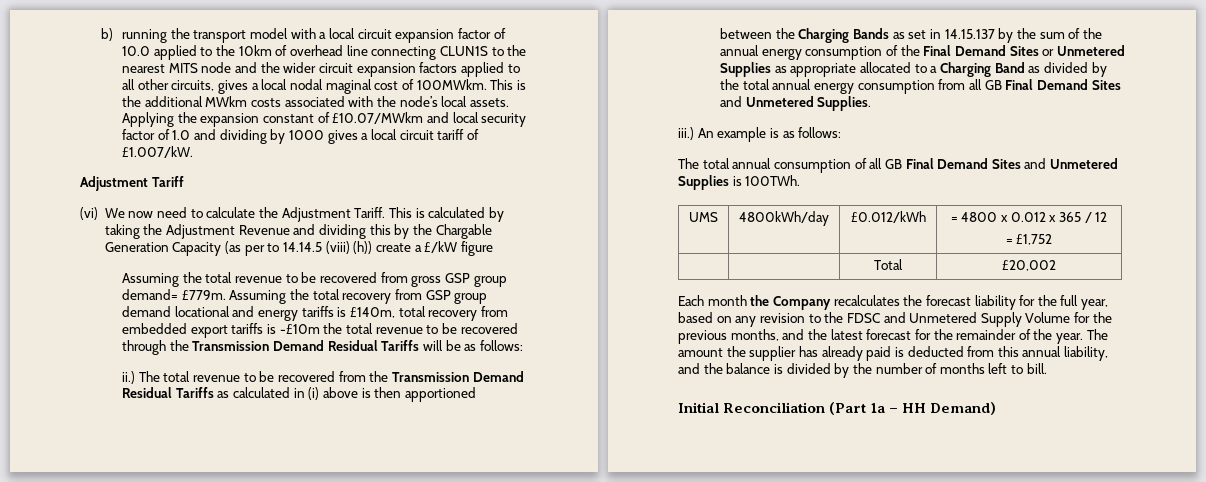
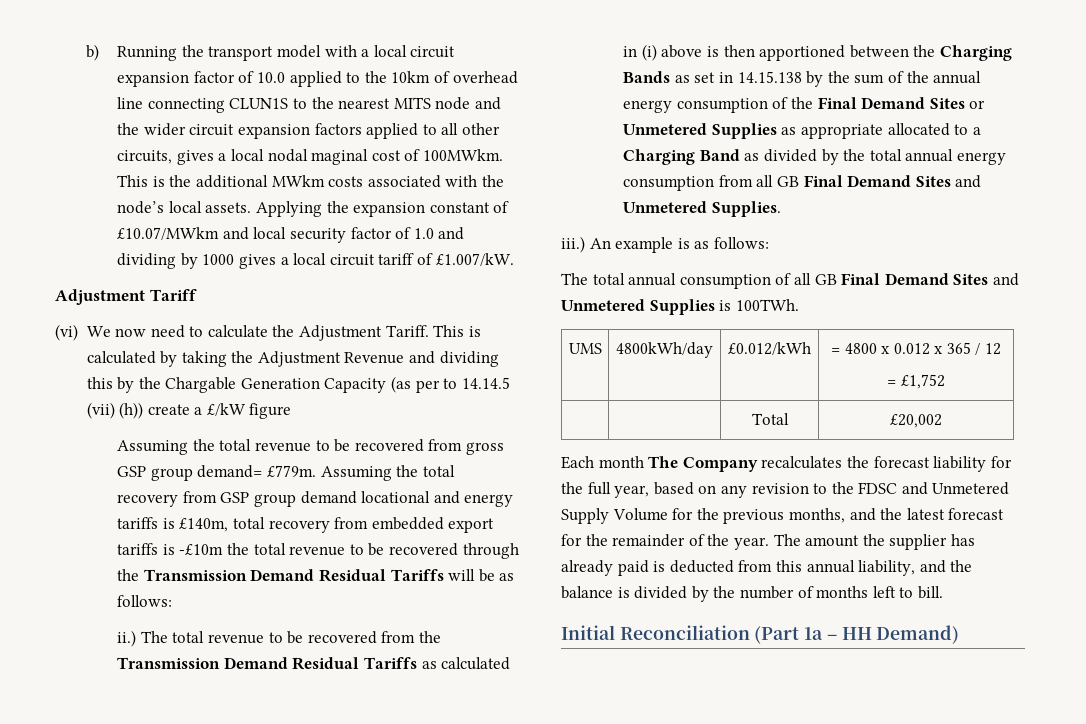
[122,29,168,43] running -> [117,46,178,61] Running
[325,241,350,254] (viii) -> [86,402,115,419] (vii)
[944,29,995,39] 14.15.137 -> [737,71,802,83] 14.15.138
[750,295,770,306] the -> [648,456,679,468] The

